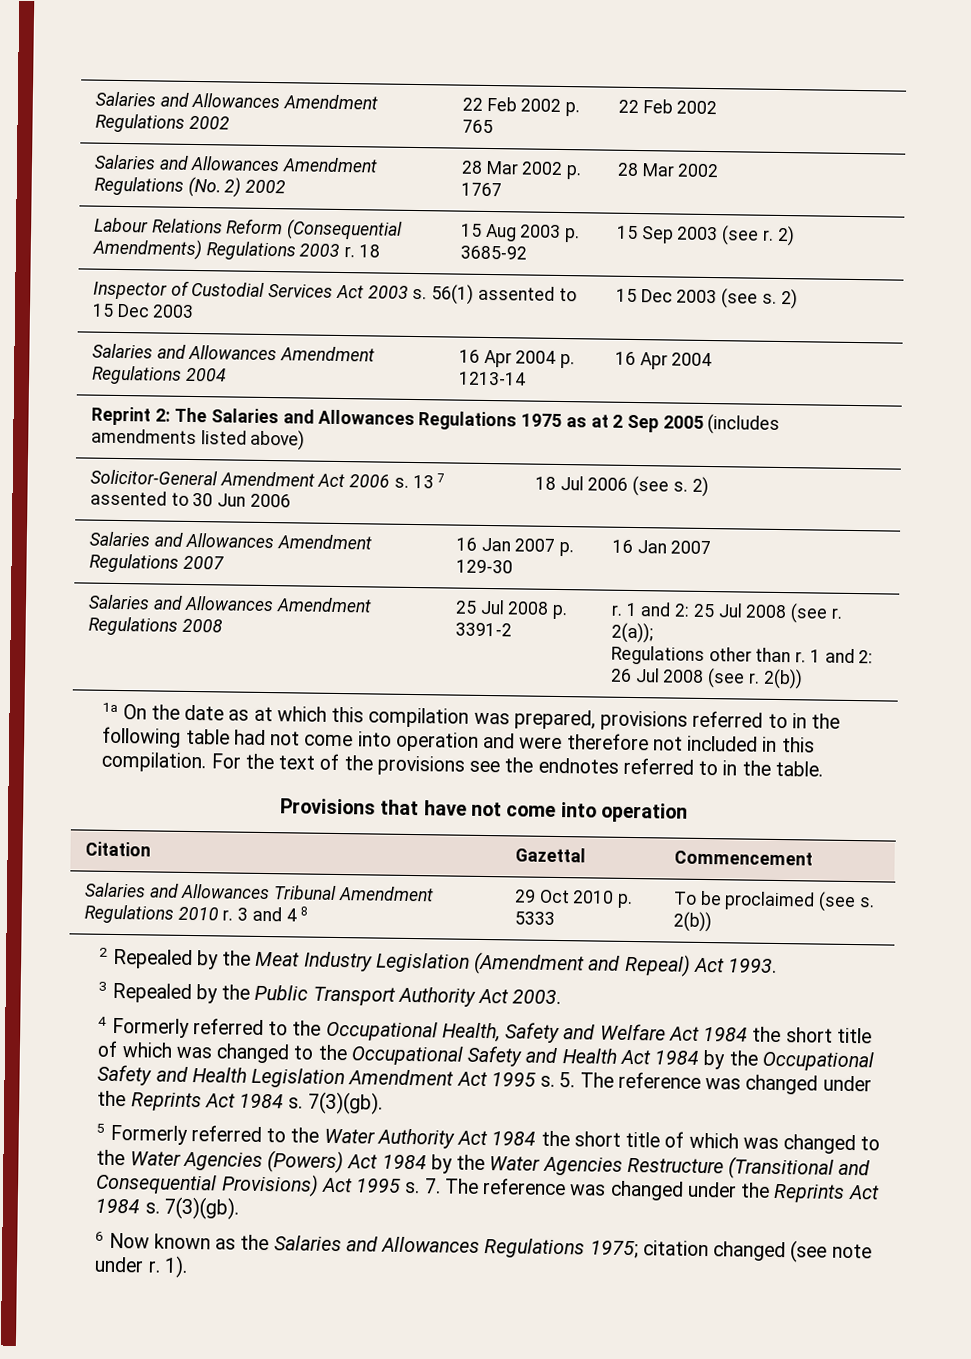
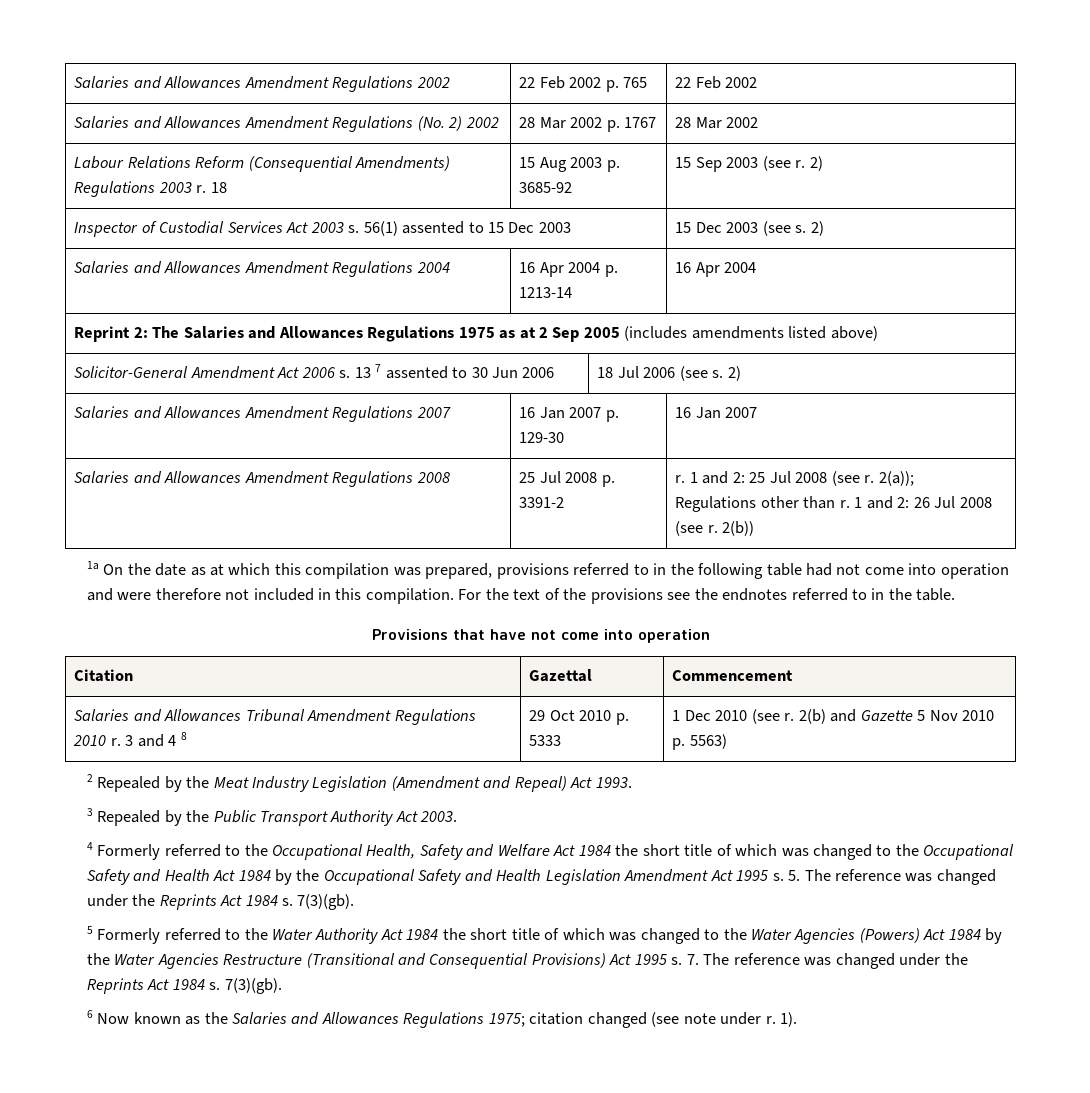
[672,890,875,913] [672,911,712,933] To be proclaimed (see s. 2(b)) -> [672,709,995,724] [672,734,727,750] 1 Dec 2010 (see r. 2(b) and Gazette 5 Nov 2010 p. 5563)

